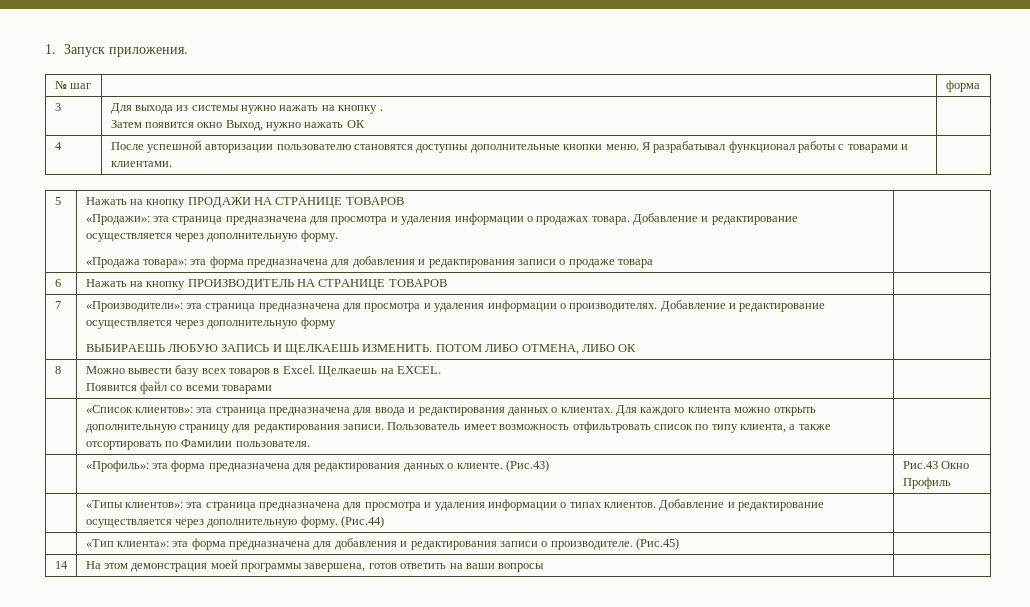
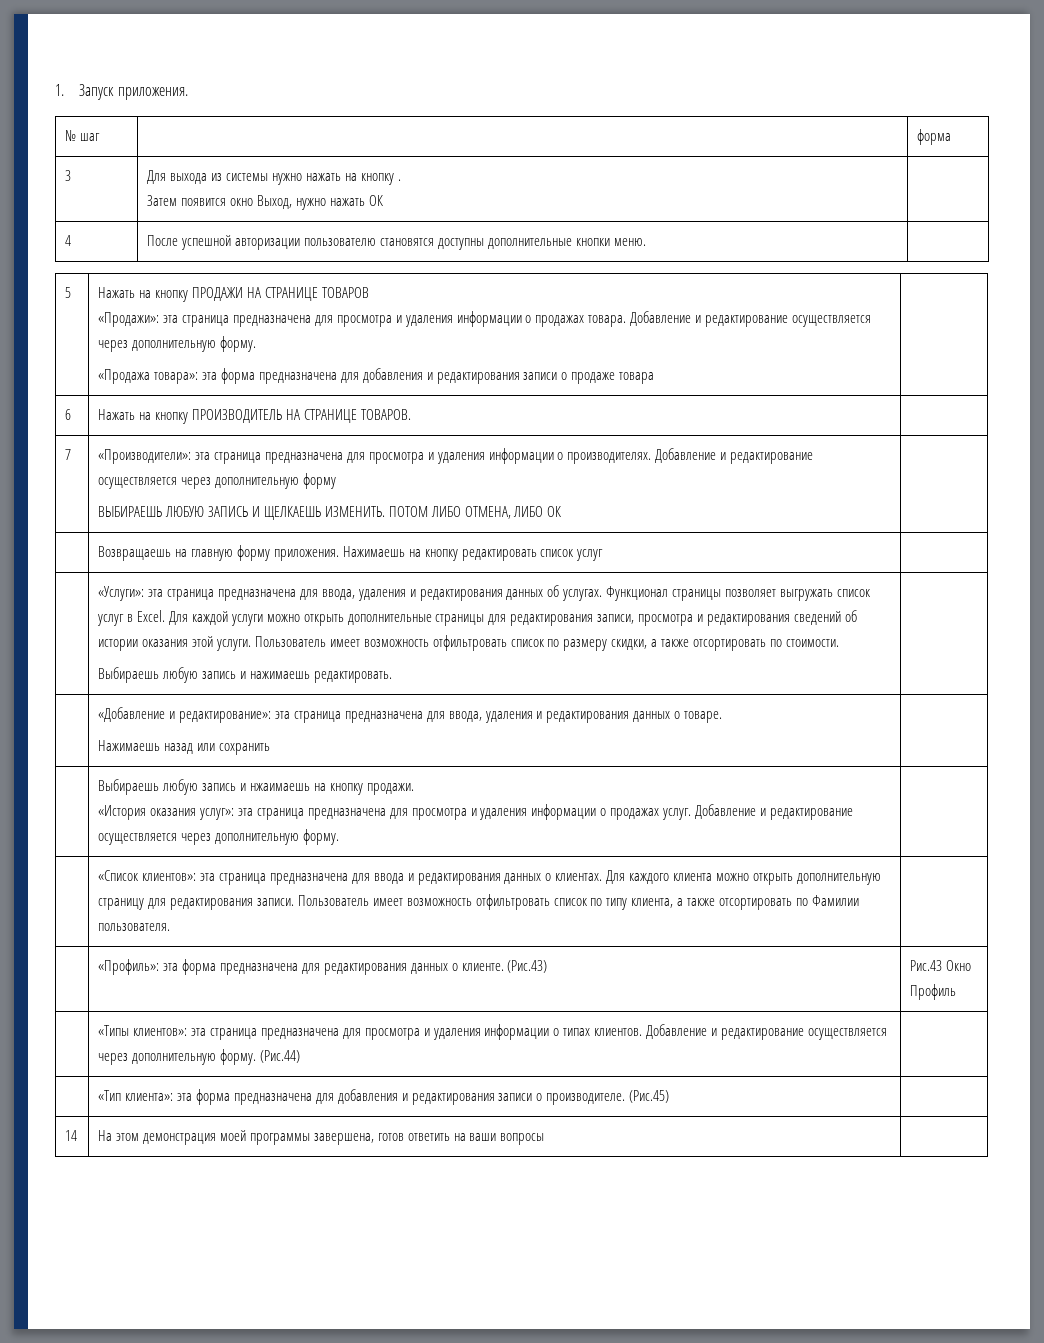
[641,141,909,153] [110,161,172,167] Я разрабатывал функционал работы с товарами и клиентами. -> (646, 242) none
[388,279,447,287] ТОВАРОВ -> [360,409,411,420] ТОВАРОВ.
[54,366,61,374] [85,365,441,377] [85,381,272,394] 8 | Можно вывести базу всех товаров в Excel. Щелкаешь на EXCEL. // Появится файл со всеми товарами -> [98,545,604,561] [98,585,870,601] [97,610,857,626] [98,635,839,651] [98,667,392,683] [98,707,723,723] [98,740,270,755] [98,779,414,795] [98,804,853,820] [98,829,339,845] | Возвращаешь на главную форму приложения. Нажимаешь на кнопку редактировать список услуг | // | «Услуги»: эта страница предназначена для ввода, удаления и редактирования данных об услугах. Функционал страницы позволяет выгружать список услуг в Excel. Для каждой услуги можно открыть дополнительные страницы для редактирования записи, просмотра и редактирования сведений об истории оказания этой услуги. Пользователь имеет возможность отфильтровать список по размеру скидки, а также отсортировать по стоимости. // Выбираешь любую запись и нажимаешь редактировать. | // | «Добавление и редактирование»: эта страница предназначена для ввода, удаления и редактирования данных о товаре. // Нажимаешь назад или сохранить | // | Выбираешь любую запись и нжаимаешь на кнопку продажи. // «История оказания услуг»: эта страница предназначена для просмотра и удаления информации о продажах услуг. Добавление и редактирование осуществляется через дополнительную форму.

